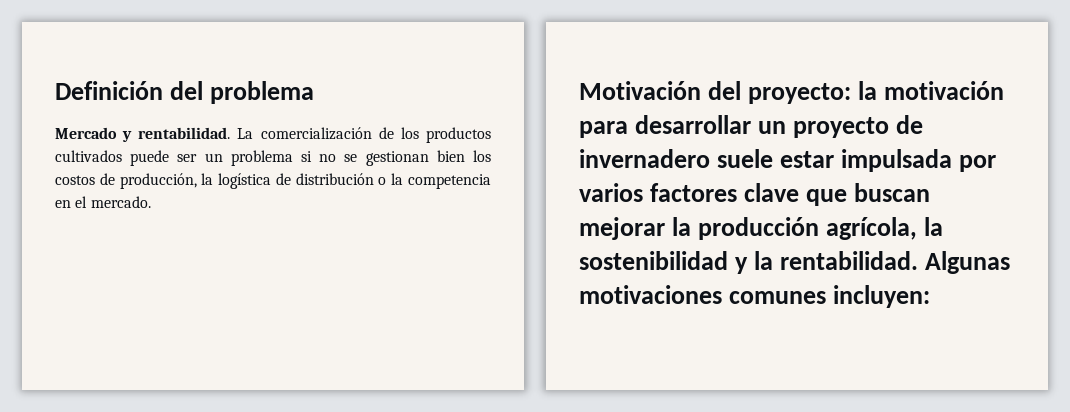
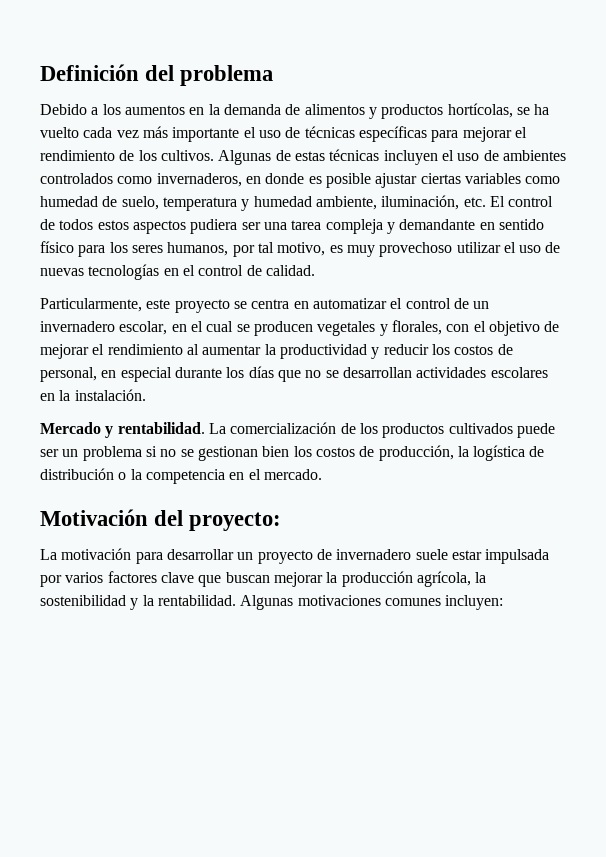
(315, 92) none -> [40,103,550,119] [40,126,527,142] [40,149,566,165] [40,173,561,188] [40,195,554,211] [40,219,544,234] [40,241,561,257] [40,264,315,280] [40,298,490,313] [40,320,560,336] [40,344,513,359] [40,366,548,382] [40,389,146,401] // Debido a los aumentos en la demanda de alimentos y productos hortícolas, se ha vuelto cada vez más importante el uso de técnicas específicas para mejorar el rendimiento de los cultivos. Algunas de estas técnicas incluyen el uso de ambientes controlados como invernaderos, en donde es posible ajustar ciertas variables como humedad de suelo, temperatura y humedad ambiente, iluminación, etc. El control de todos estos aspectos pudiera ser una tarea compleja y demandante en sentido físico para los seres humanos, por tal motivo, es muy provechoso utilizar el uso de nuevas tecnologías en el control de calidad. // Particularmente, este proyecto se centra en automatizar el control de un invernadero escolar, en el cual se producen vegetales y florales, con el objetivo de mejorar el rendimiento al aumentar la productividad y reducir los costos de personal, en especial durante los días que no se desarrollan actividades escolares en la instalación.
[858,81,878,100] la -> [40,549,57,560] // La

